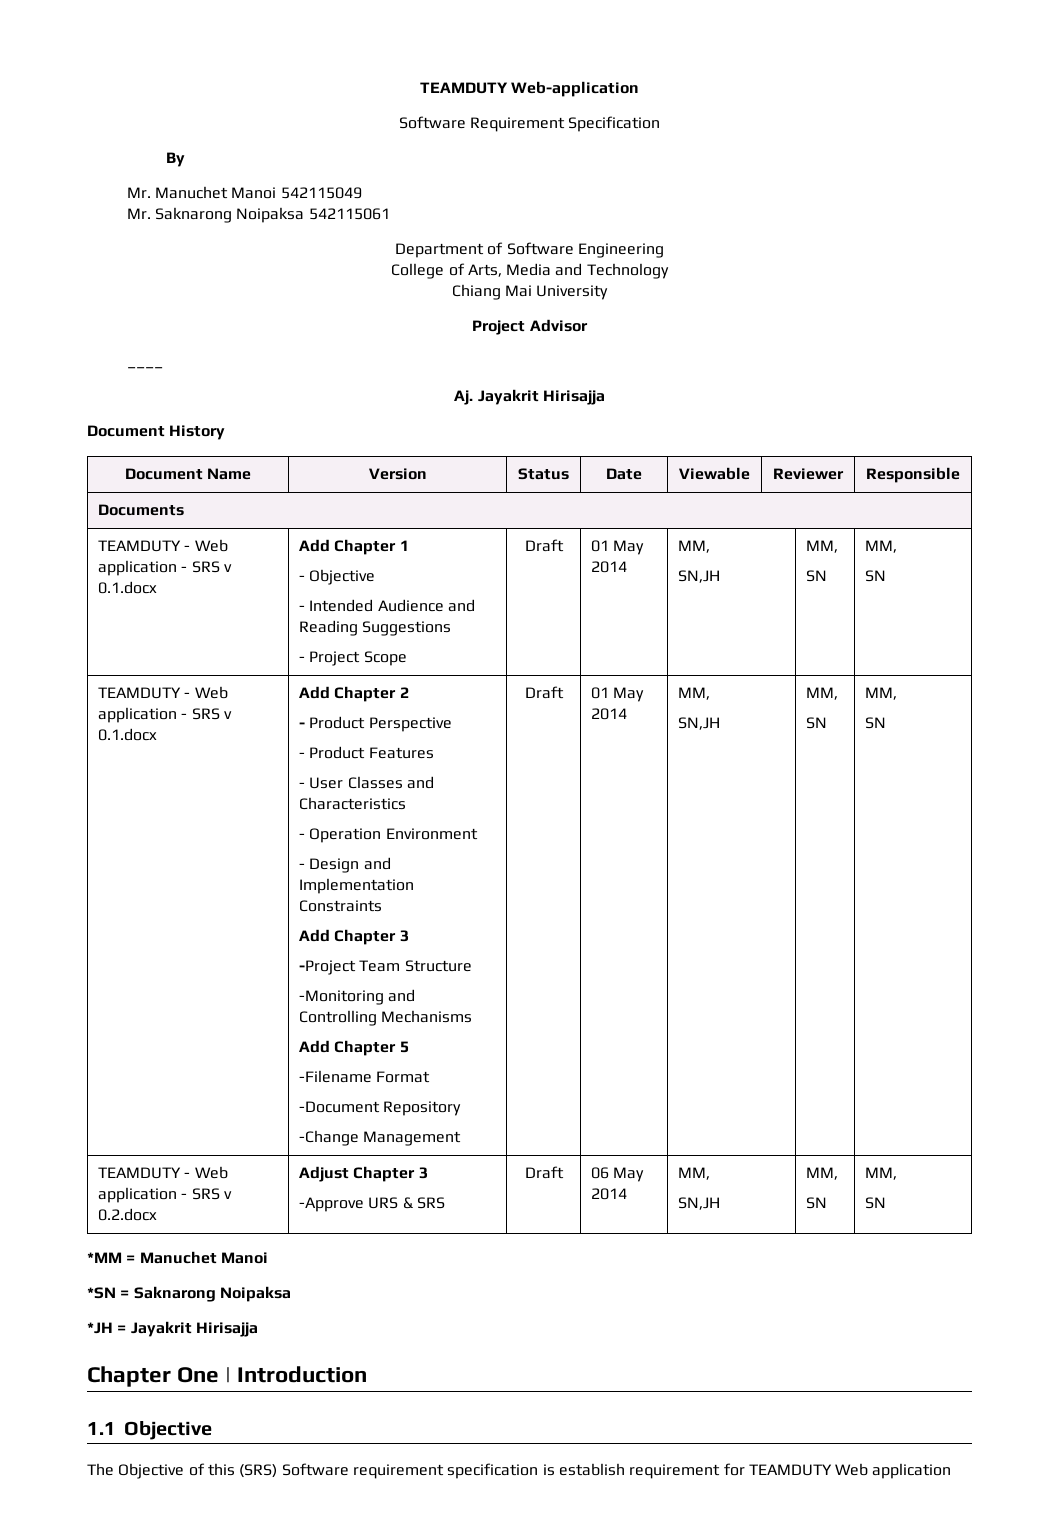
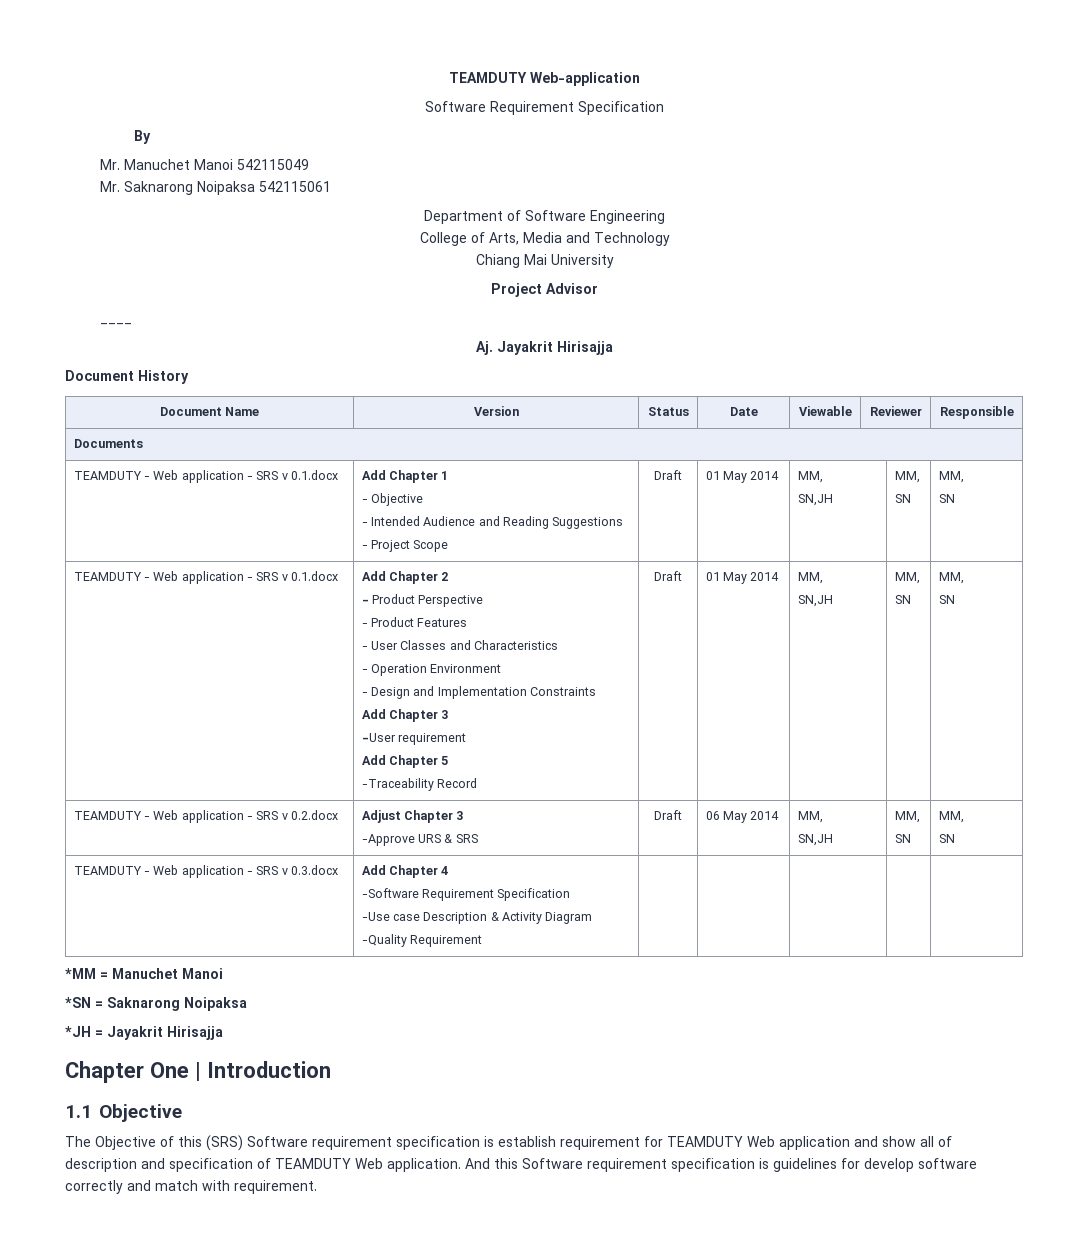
[298,960,472,975] [298,989,416,1005] [298,1010,473,1026] [298,1040,409,1056] [298,1070,431,1083] [298,1101,462,1116] [298,1130,462,1146] -Project Team Structure // -Monitoring and Controlling Mechanisms // Add Chapter 5 // -Filename Format // -Document Repository // -Change Management -> [361,733,466,745] [361,755,449,768] [361,778,477,791] -User requirement // Add Chapter 5 // -Traceability Record
(886, 1203) none -> [73,865,339,878] [361,865,449,878] [361,888,571,901] [361,912,593,924] [361,934,482,947] // TEAMDUTY - Web application - SRS v 0.3.docx | Add Chapter 4 // -Software Requirement Specification // -Use case Description & Activity Diagram // -Quality Requirement | | | | |
(952, 1471) none -> [854,1136,952,1147] [65,1158,977,1172] [65,1180,317,1194] and show all of description and specification of TEAMDUTY Web application. And this Software requirement specification is guidelines for develop software correctly and match with requirement.

